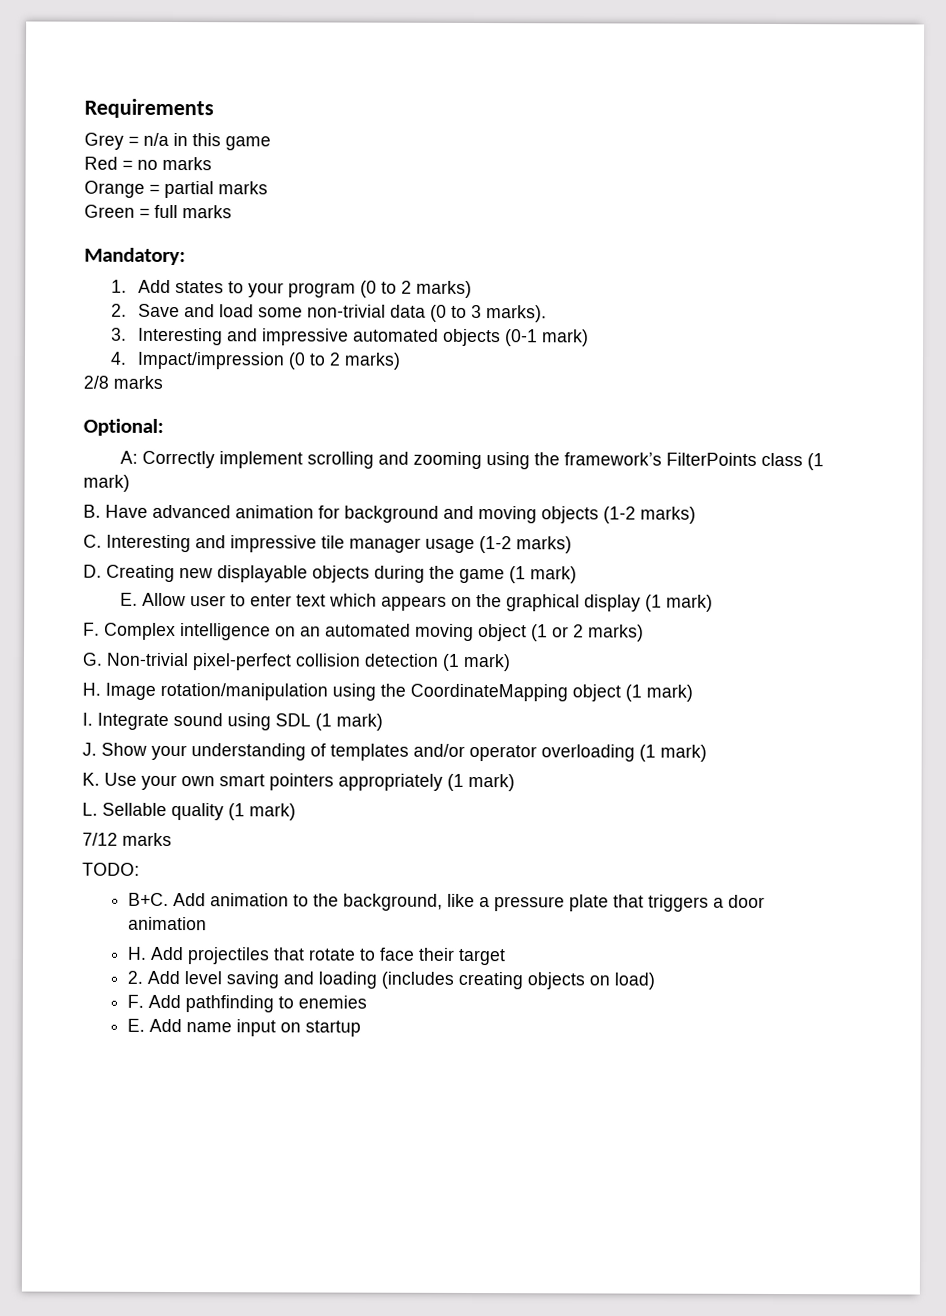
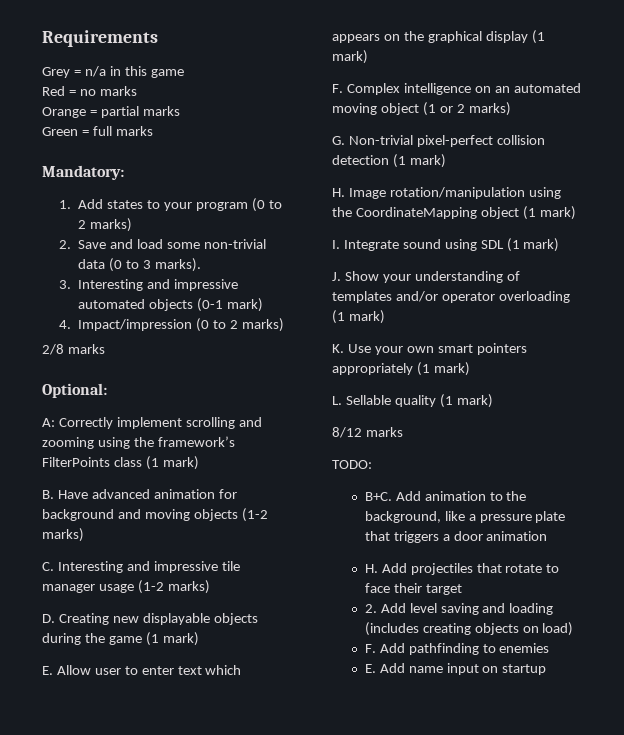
[82,832,118,846] 7/12 -> [332,427,362,438] 8/12

